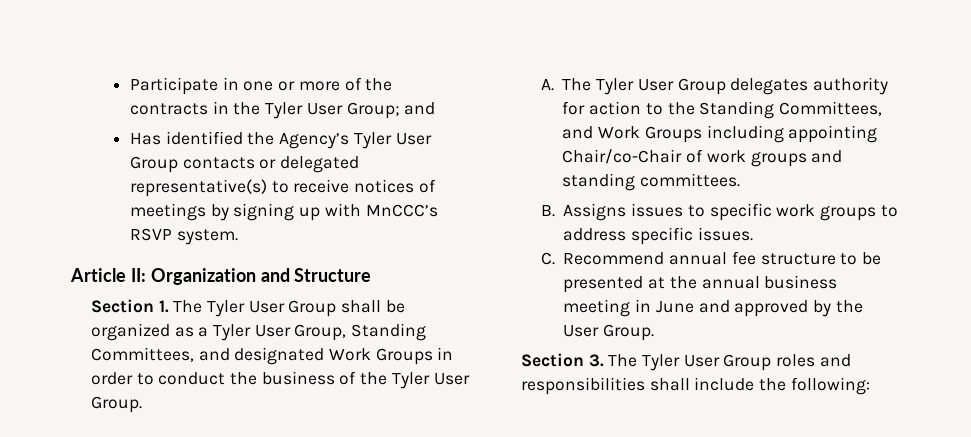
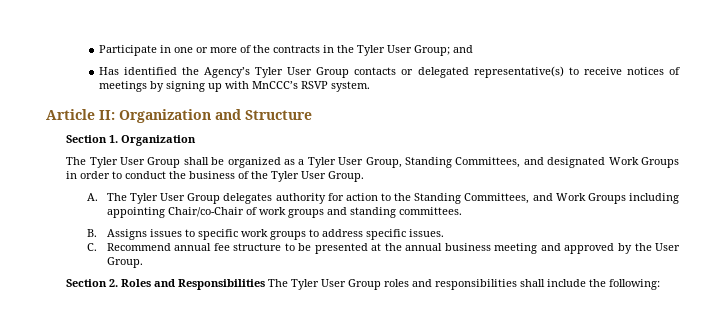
(169, 306) none -> [121,135,197,146] Organization //
[635,299,694,313] in June -> (538, 248) none
[588,354,604,367] 3. -> [109,279,266,290] 2. Roles and Responsibilities

